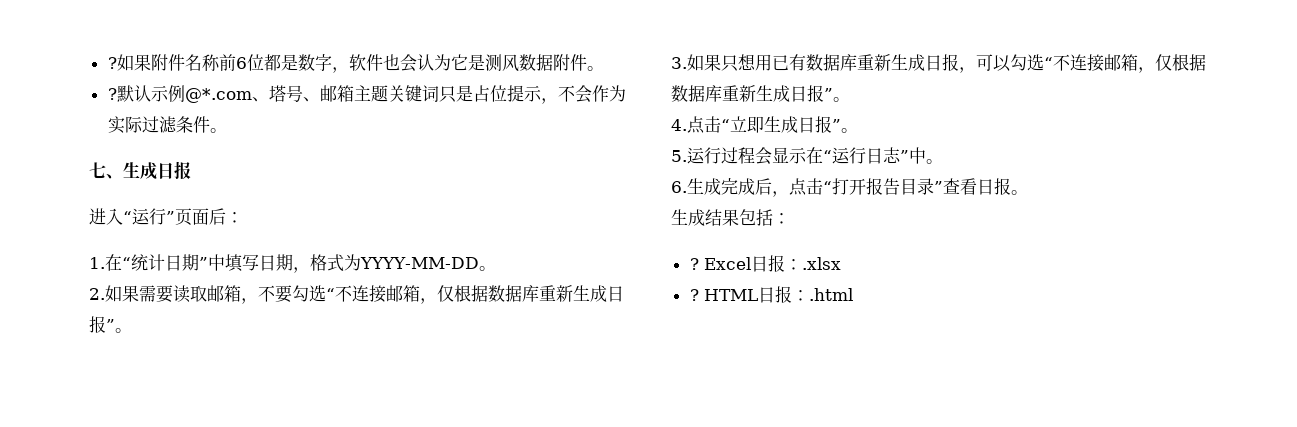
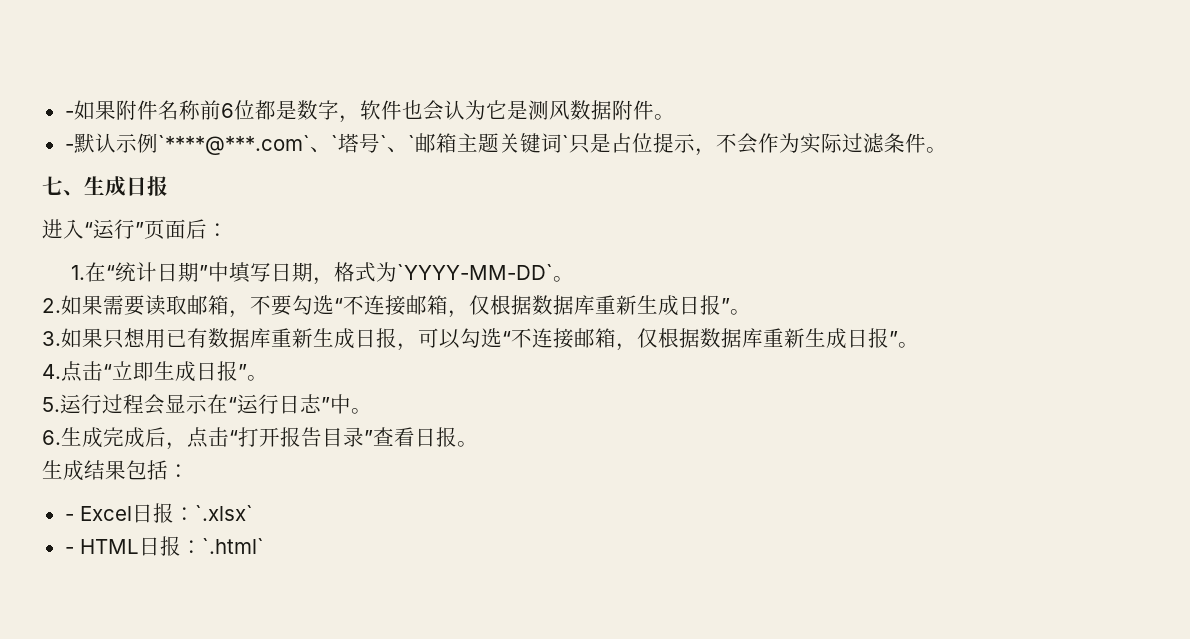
[107,57,117,69] ? -> [64,111,74,118] -
[107,88,117,100] ? -> [64,144,74,151] -
[184,85,320,103] @*.com、塔号、 -> [157,133,415,155] `****@***.com`、`塔号`、`
(439, 93) none -> [561,135,569,151] `
[360,257,479,269] YYYY-MM-DD -> [397,264,554,280] `YYYY-MM-DD`
[689,258,699,270] ? -> [64,514,74,521] -
[801,257,841,270] [689,289,699,301] .xlsx // ? -> [194,505,253,521] [64,547,74,554] `.xlsx` // -
[808,288,853,301] .html -> [201,538,264,554] `.html`

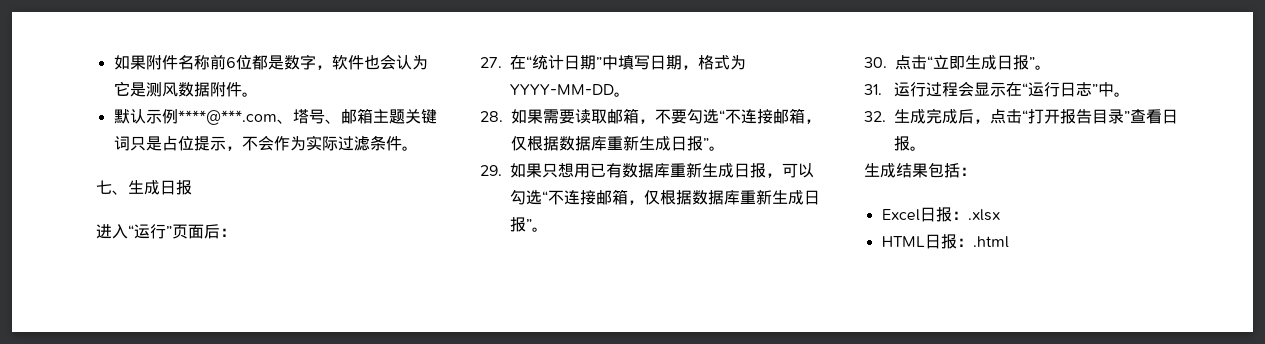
[64,111,74,118] - -> (113, 62) none
[64,144,74,151] - -> (258, 94) none
[157,133,415,155] `****@***.com`、`塔号`、` -> [177,109,341,125] ****@***.com、塔号、
[561,135,569,151] ` -> (130, 143) none
[71,265,86,280] 1. -> [480,57,502,68] 27.
[397,264,575,282] [42,298,61,313] `YYYY-MM-DD`。 // 2. -> [510,84,631,97] [480,111,503,122] YYYY-MM-DD。 // 28.
[42,331,61,346] 3. -> [480,165,502,176] 29.
[42,364,61,379] 4. -> [864,57,887,68] 30.
[42,397,60,412] 5. -> [864,84,882,95] 31.
[42,430,61,445] 6. -> [864,111,886,122] 32.
[64,514,74,521] - -> (976, 171) none
[194,505,253,521] [64,547,74,554] `.xlsx` // - -> [967,209,1000,221] .xlsx //
[201,538,264,554] `.html` -> [972,236,1009,248] .html

